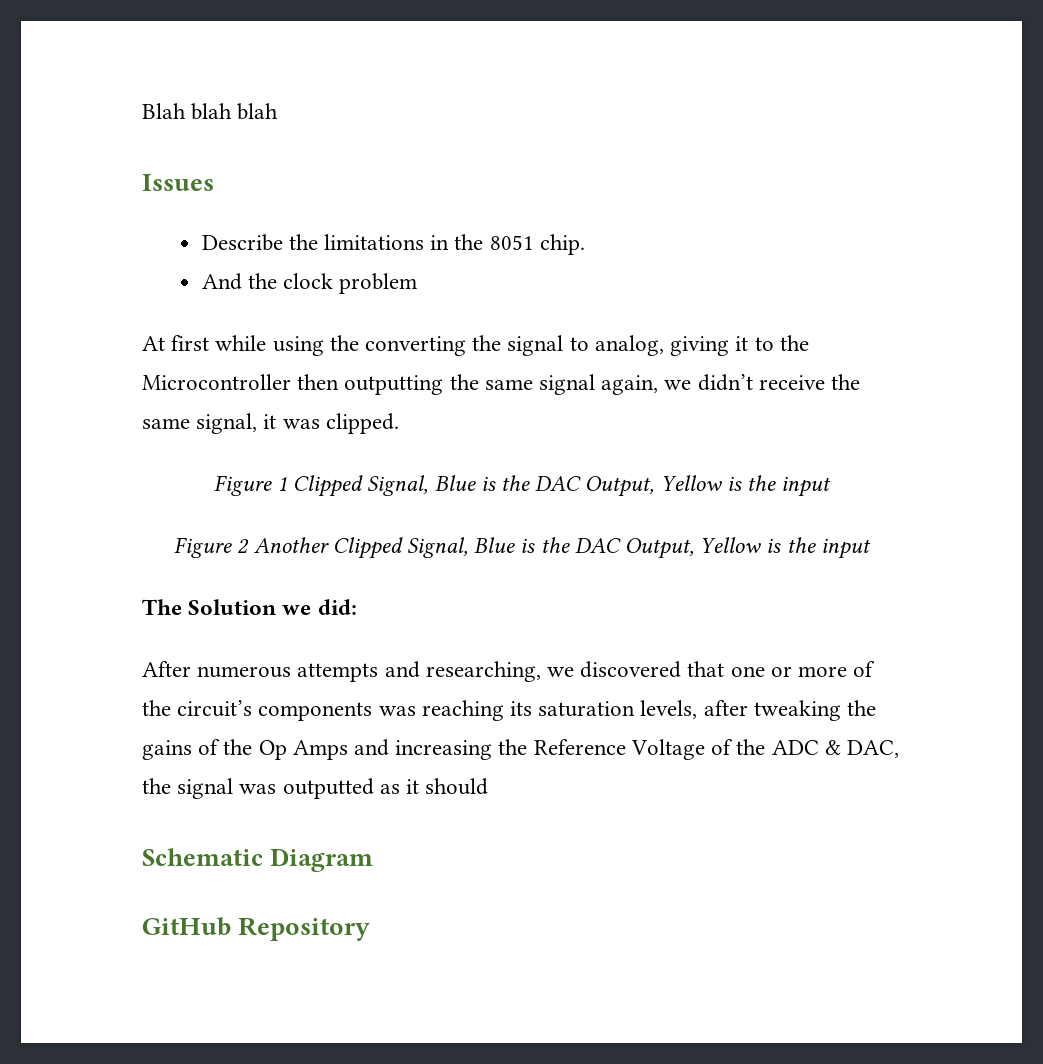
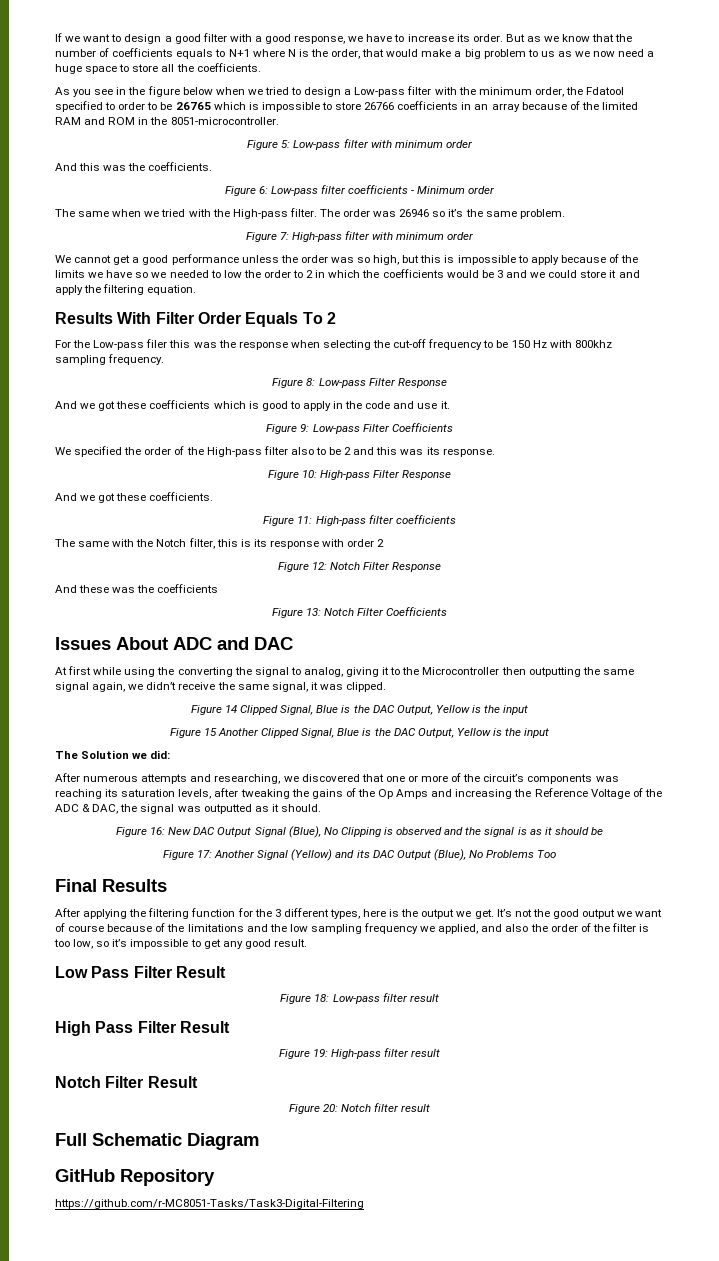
[142,103,279,120] [142,174,214,191] [201,234,585,255] [201,273,418,294] Blah blah blah // Issues // Describe the limitations in the 8051 chip. // And the clock problem -> [55,33,633,44] [55,48,655,59] [55,63,261,74] [55,86,625,97] [55,101,638,112] [55,117,279,125] [247,139,473,150] [55,162,213,171] [224,185,496,196] [55,208,565,219] [245,231,475,242] [55,254,639,265] [55,269,640,278] [55,284,197,295] [55,312,336,327] [55,339,612,350] [55,354,165,365] [272,378,447,388] [55,400,450,411] [266,423,453,434] [55,446,495,457] [267,470,452,480] [55,492,214,503] [263,515,456,526] [55,538,385,549] [277,562,442,572] [55,584,219,593] [271,607,448,618] [55,637,293,650] If we want to design a good filter with a good response, we have to increase its order. But as we know that the number of coefficients equals to N+1 where N is the order, that would make a big problem to us as we now need a huge space to store all the coefficients. // As you see in the figure below when we tried to design a Low-pass filter with the minimum order, the Fdatool specified to order to be 26765 which is impossible to store 26766 coefficients in an array because of the limited RAM and ROM in the 8051-microcontroller. // Figure 5: Low-pass filter with minimum order // And this was the coefficients. // Figure 6: Low-pass filter coefficients - Minimum order // The same when we tried with the High-pass filter. The order was 26946 so it’s the same problem. // Figure 7: High-pass filter with minimum order // We cannot get a good performance unless the order was so high, but this is impossible to apply because of the limits we have so we needed to low the order to 2 in which the coefficients would be 3 and we could store it and apply the filtering equation. // Results With Filter Order Equals To 2 // For the Low-pass filer this was the response when selecting the cut-off frequency to be 150 Hz with 800khz sampling frequency. // Figure 8: Low-pass Filter Response // And we got these coefficients which is good to apply in the code and use it. // Figure 9: Low-pass Filter Coefficients // We specified the order of the High-pass filter also to be 2 and this was its response. // Figure 10: High-pass Filter Response // And we got these coefficients. // Figure 11: High-pass filter coefficients // The same with the Notch filter, this is its response with order 2 // Figure 12: Notch Filter Response // And these was the coefficients // Figure 13: Notch Filter Coefficients // Issues About ADC and DAC
[276,476,287,491] 1 -> [224,705,237,713] 14
[237,539,250,554] 2 -> [203,728,217,736] 15
[425,778,489,795] should // -> [280,804,321,812] [116,826,603,838] [162,849,557,861] [55,879,167,892] [55,908,663,919] [55,923,650,934] [54,939,307,949] [55,966,226,978] [280,993,439,1004] [55,1021,230,1036] [278,1048,441,1059] [55,1076,198,1088] [288,1103,431,1114] [55,1133,87,1146] should. // Figure 16: New DAC Output Signal (Blue), No Clipping is observed and the signal is as it should be // Figure 17: Another Signal (Yellow) and its DAC Output (Blue), No Problems Too // Final Results // After applying the filtering function for the 3 different types, here is the output we get. It’s not the good output we want of course because of the limitations and the low sampling frequency we applied, and also the order of the filter is too low, so it’s impossible to get any good result. // Low Pass Filter Result // Figure 18: Low-pass filter result // High Pass Filter Result // Figure 19: High-pass filter result // Notch Filter Result // Figure 20: Notch filter result // Full
(371, 929) none -> [55,1199,364,1209] // https://github.com/r-MC8051-Tasks/Task3-Digital-Filtering

